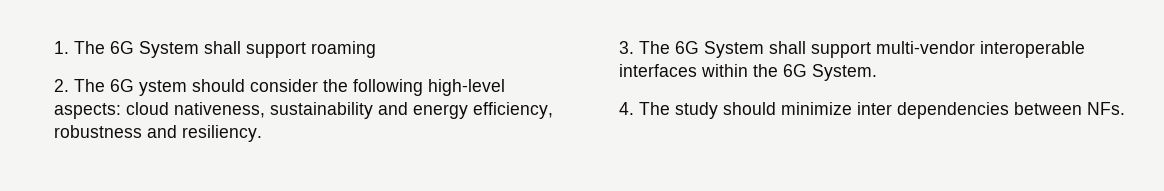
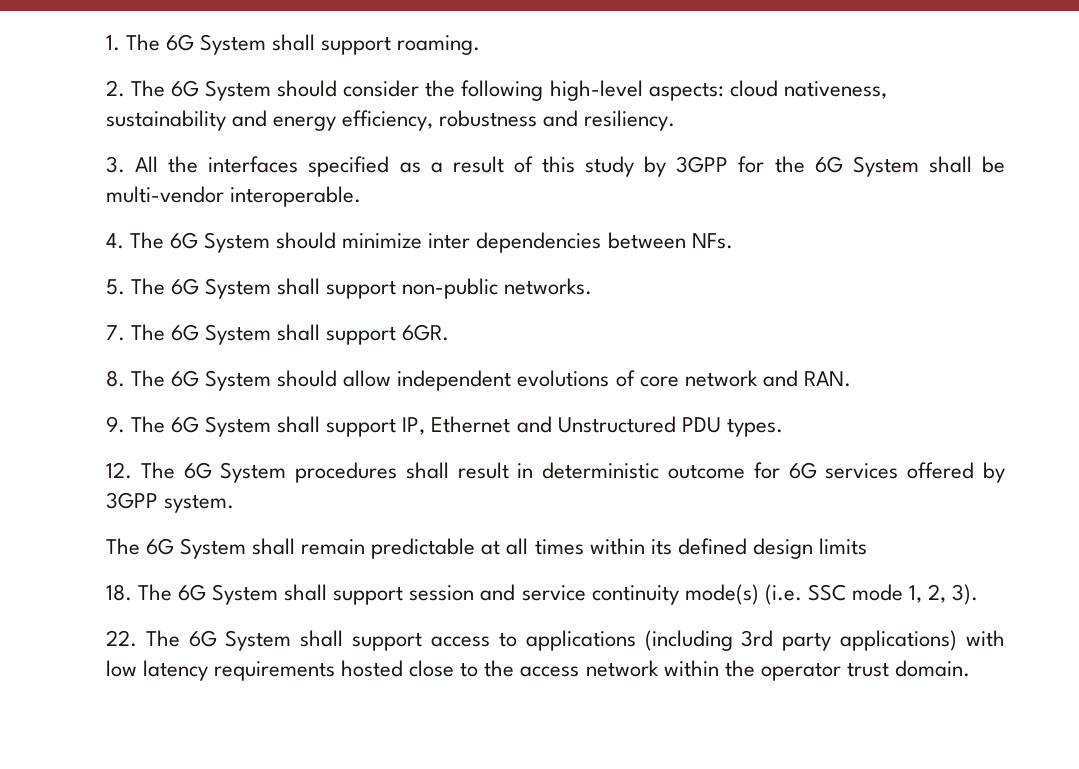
[310,41,376,58] roaming -> [397,35,481,55] roaming.
[138,80,187,96] ystem -> [205,80,272,101] System
[638,41,1085,58] [618,64,877,81] [618,102,718,119] The 6G System shall support multi-vendor interoperable interfaces within the 6G System. // 4. The study -> [135,156,1006,177] [105,186,361,207] [105,232,271,253] All the interfaces specified as a result of this study by 3GPP for the 6G System shall be multi-vendor interoperable. // 4. The 6G System
(1125, 108) none -> [105,278,593,299] [105,324,450,345] [105,370,851,391] [105,416,783,437] [105,462,1005,483] [105,492,234,513] [105,538,867,559] [105,584,979,605] [105,630,1006,651] [105,660,970,681] // 5. The 6G System shall support non-public networks. // 7. The 6G System shall support 6GR. // 8. The 6G System should allow independent evolutions of core network and RAN. // 9. The 6G System shall support IP, Ethernet and Unstructured PDU types. // 12. The 6G System procedures shall result in deterministic outcome for 6G services offered by 3GPP system. // The 6G System shall remain predictable at all times within its defined design limits // 18. The 6G System shall support session and service continuity mode(s) (i.e. SSC mode 1, 2, 3). // 22. The 6G System shall support access to applications (including 3rd party applications) with low latency requirements hosted close to the access network within the operator trust domain.

